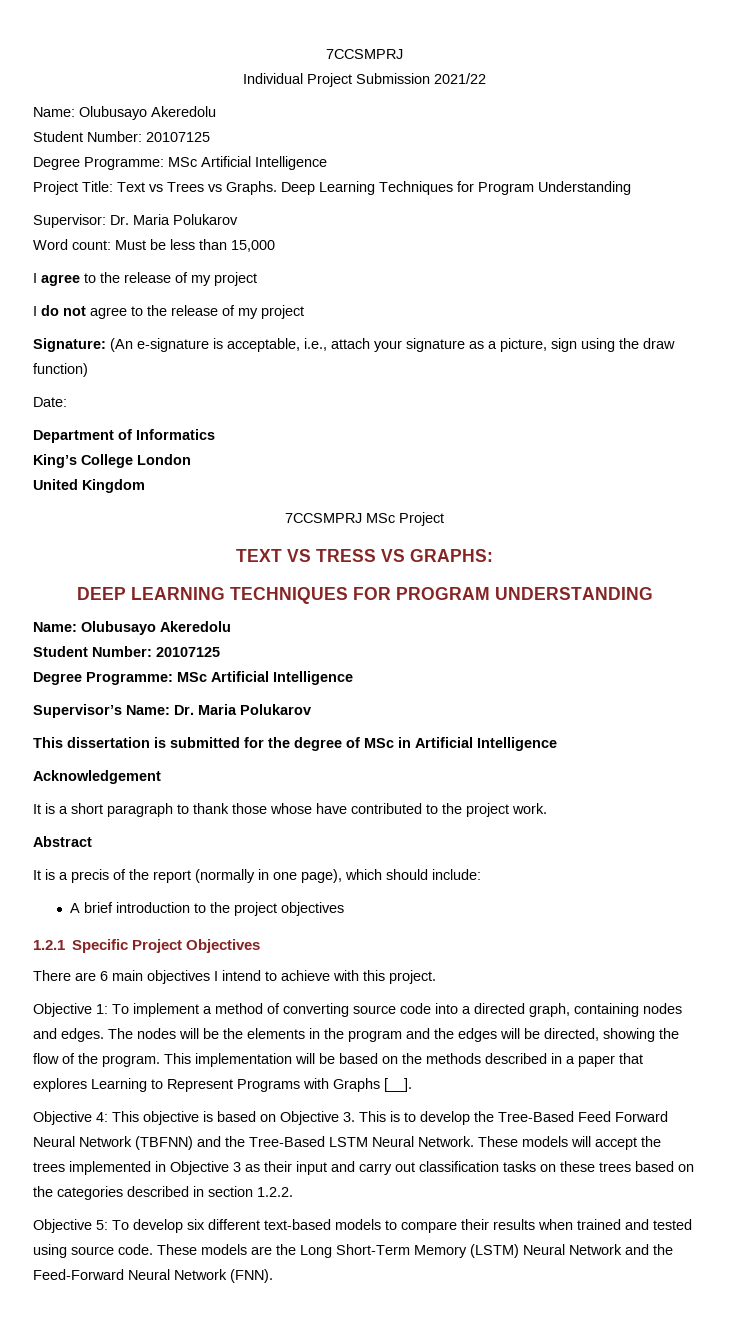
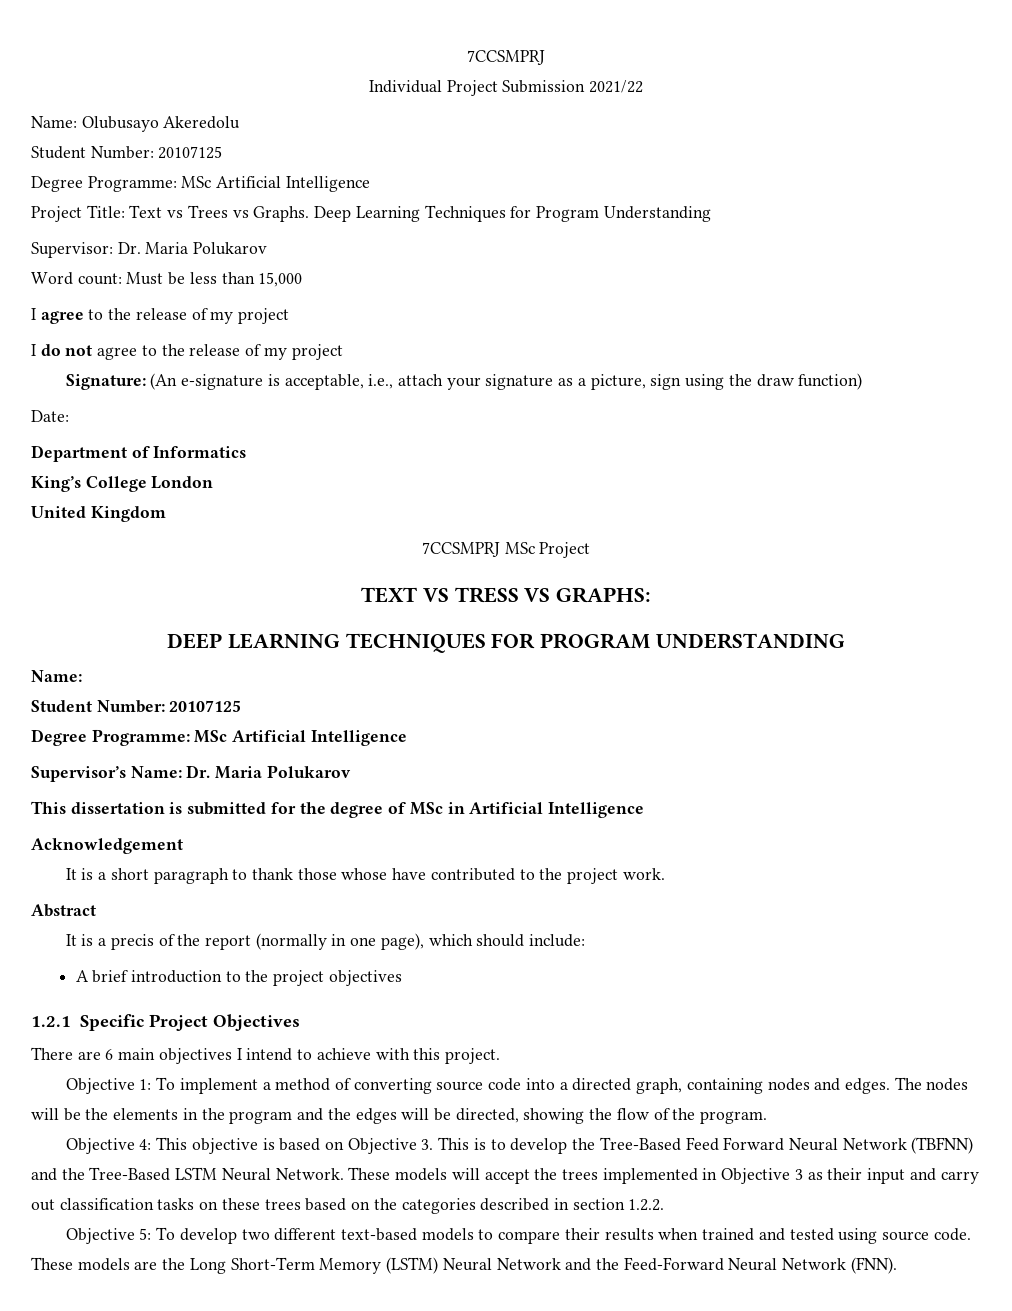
[81,621,231,635] Olubusayo Akeredolu -> (82, 676) none
[164,1053,643,1067] [33,1078,412,1092] This implementation will be based on the methods described in a paper that explores Learning to Represent Programs with Graphs [__]. -> (768, 1117) none
[187,1219,205,1230] six -> [241,1229,270,1240] two

